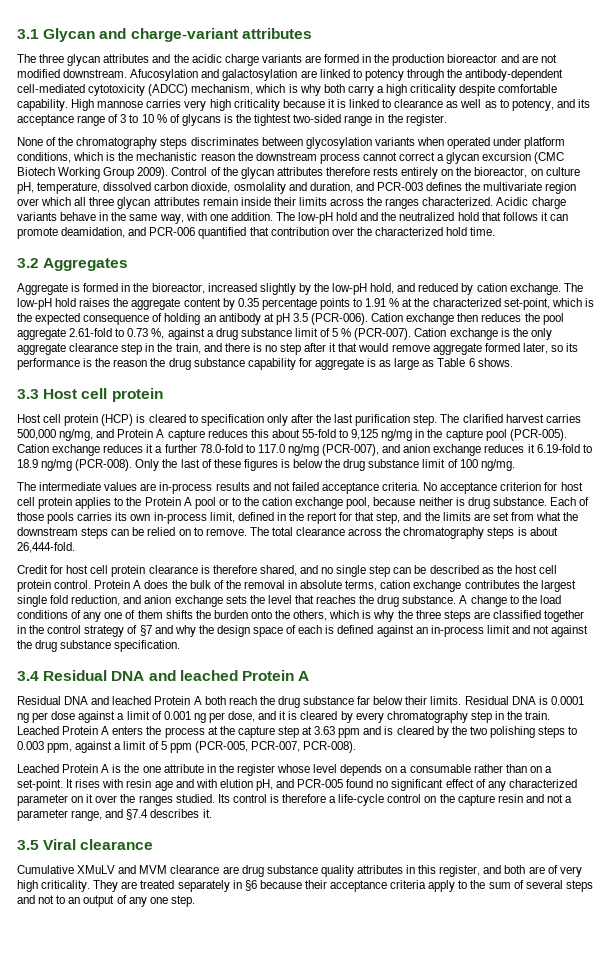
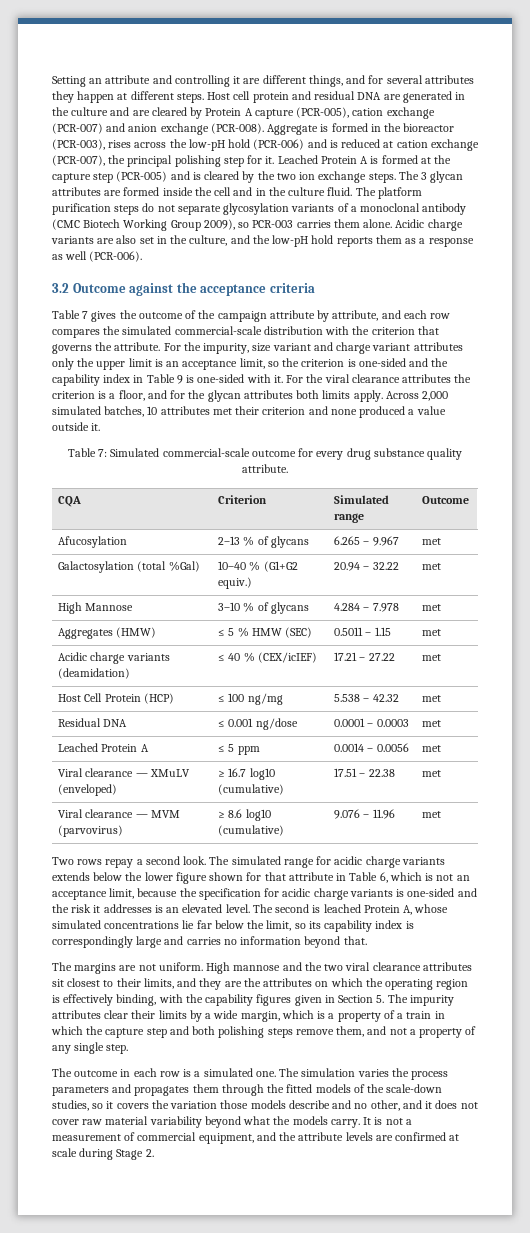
[17,28,312,42] [17,54,557,66] [17,69,564,81] [17,84,558,96] [17,99,590,111] [17,114,447,126] [17,137,566,149] [17,152,565,164] [17,167,580,179] [17,182,577,194] [17,197,566,209] [17,212,568,224] [17,227,496,239] [17,258,129,271] 3.1 Glycan and charge-variant attributes // The three glycan attributes and the acidic charge variants are formed in the production bioreactor and are not modified downstream. Afucosylation and galactosylation are linked to potency through the antibody-dependent cell-mediated cytotoxicity (ADCC) mechanism, which is why both carry a high criticality despite comfortable capability. High mannose carries very high criticality because it is linked to clearance as well as to potency, and its acceptance range of 3 to 10 % of glycans is the tightest two-sided range in the register. // None of the chromatography steps discriminates between glycosylation variants when operated under platform conditions, which is the mechanistic reason the downstream process cannot correct a glycan excursion (CMC Biotech Working Group 2009). Control of the glycan attributes therefore rests entirely on the bioreactor, on culture pH, temperature, dissolved carbon dioxide, osmolality and duration, and PCR-003 defines the multivariate region over which all three glycan attributes remain inside their limits across the ranges characterized. Acidic charge variants behave in the same way, with one addition. The low-pH hold and the neutralized hold that follows it can promote deamidation, and PCR-006 quantified that contribution over the characterized hold time. // 3.2 Aggregates // -> [52,75,474,87] [52,91,466,103] [52,107,435,119] [52,123,264,135] Setting an attribute and controlling it are different things, and for several attributes they happen at different steps. Host cell protein and residual DNA are generated in the culture and are cleared by Protein A capture (PCR-005), cation exchange (PCR-007) and anion exchange (PCR-008).
[151,283,583,295] [17,298,594,310] [17,313,564,325] [17,328,552,340] [17,343,579,355] [17,358,513,370] [17,388,163,402] [17,414,581,426] [17,429,567,441] [17,444,592,456] [17,459,515,471] [17,482,583,494] [17,497,590,509] [17,512,579,524] [17,527,558,539] [17,542,75,553] [17,565,557,577] [17,580,576,592] [17,595,561,607] [17,610,585,622] [17,625,589,637] [17,640,181,652] [17,670,310,681] [17,696,584,708] [17,711,551,723] [17,726,205,738] bioreactor, increased slightly by the low-pH hold, and reduced by cation exchange. The low-pH hold raises the aggregate content by 0.35 percentage points to 1.91 % at the characterized set-point, which is the expected consequence of holding an antibody at pH 3.5 (PCR-006). Cation exchange then reduces the pool aggregate 2.61-fold to 0.73 %, against a drug substance limit of 5 % (PCR-007). Cation exchange is the only aggregate clearance step in the train, and there is no step after it that would remove aggregate formed later, so its performance is the reason the drug substance capability for aggregate is as large as Table 6 shows. // 3.3 Host cell protein // Host cell protein (HCP) is cleared to specification only after the last purification step. The clarified harvest carries 500,000 ng/mg, and Protein A capture reduces this about 55-fold to 9,125 ng/mg in the capture pool (PCR-005). Cation exchange reduces it a further 78.0-fold to 117.0 ng/mg (PCR-007), and anion exchange reduces it 6.19-fold to 18.9 ng/mg (PCR-008). Only the last of these figures is below the drug substance limit of 100 ng/mg. // The intermediate values are in-process results and not failed acceptance criteria. No acceptance criterion for host cell protein applies to the Protein A pool or to the cation exchange pool, because neither is drug substance. Each of those pools carries its own in-process limit, defined in the report for that step, and the limits are set from what the downstream steps can be relied on to remove. The total clearance across the chromatography steps is about 26,444-fold. // Credit for host cell protein clearance is therefore shared, and no single step can be described as the host cell protein control. Protein A does the bulk of the removal in absolute terms, cation exchange contributes the largest single fold reduction, and anion exchange sets the level that reaches the drug substance. A change to the load conditions of any one of them shifts the burden onto the others, which is why the three steps are classified together in the control strategy of §7 and why the design space of each is defined against an in-process limit and not against the drug substance specification. // 3.4 Residual DNA and leached Protein A // Residual DNA and leached Protein A both reach the drug substance far below their limits. Residual DNA is 0.0001 ng per dose against a limit of 0.001 ng per dose, and it is cleared by every chromatography step in the train. Leached Protein A enters the process -> [403,123,455,132] [52,139,479,151] [52,155,418,167] bioreactor (PCR-003), rises across the low-pH hold (PCR-006) and is reduced at cation exchange (PCR-007), the principal polishing step for it. Leached Protein A is formed
[302,726,361,738] at 3.63 ppm -> [116,171,168,182] (PCR-005)
[489,726,578,738] [17,741,357,753] [17,764,552,776] [17,779,577,791] [17,794,573,806] [17,809,212,821] [17,839,154,850] [17,865,582,877] [17,880,593,892] [17,895,195,907] polishing steps to 0.003 ppm, against a limit of 5 ppm (PCR-005, PCR-007, PCR-008). // Leached Protein A is the one attribute in the register whose level depends on a consumable rather than on a set-point. It rises with resin age and with elution pH, and PCR-005 found no significant effect of any characterized parameter on it over the ranges studied. Its control is therefore a life-cycle control on the capture resin and not a parameter range, and §7.4 describes it. // 3.5 Viral clearance // Cumulative XMuLV and MVM clearance are drug substance quality attributes in this register, and both are of very high criticality. They are treated separately in §6 because their acceptance criteria apply to the sum of several steps and not to an output of any one step. -> [299,171,464,183] [52,187,422,199] [52,203,467,215] [52,219,463,231] [51,235,474,247] [52,251,143,262] [52,282,315,296] [52,310,451,322] [52,326,439,338] [52,342,463,354] [52,358,449,370] [52,374,472,386] [52,390,449,402] [52,406,446,418] [52,422,101,431] [67,448,463,460] [242,464,288,473] [58,496,82,507] [218,495,268,504] [334,495,390,504] [334,513,365,523] [422,496,470,504] [58,536,128,548] [218,536,309,548] [334,536,399,546] [422,538,442,545] [58,561,200,573] [218,561,298,572] [218,577,253,589] [334,562,399,571] [422,563,442,570] [58,602,134,614] [218,602,309,614] [334,603,399,612] [422,604,442,611] [58,627,157,639] [218,627,313,638] [334,627,391,636] [422,629,442,636] [58,652,170,664] [58,668,131,679] [218,652,317,663] [334,652,395,661] [422,654,442,661] [58,693,174,704] [218,693,283,705] [334,694,399,702] [422,695,442,702] [58,718,128,727] [218,718,298,730] [334,718,409,727] [422,720,442,727] [58,743,149,752] [218,744,260,755] [334,743,409,752] [422,745,442,752] [58,768,190,777] [58,784,118,796] [218,768,275,780] [218,784,285,795] [334,768,395,777] [422,770,442,777] [58,809,180,818] [58,825,124,837] [218,809,271,821] [218,825,285,836] [334,809,395,819] [422,811,442,818] [52,856,445,868] [52,872,470,884] [52,888,477,900] [52,904,449,915] [52,920,414,932] [52,936,367,948] [52,962,472,974] [52,978,469,990] [52,994,454,1006] [52,1010,445,1022] [51,1026,477,1038] [52,1042,129,1054] [52,1068,449,1080] [52,1084,443,1096] [52,1100,478,1111] [52,1116,412,1128] [52,1132,460,1144] [52,1148,154,1160] ion exchange steps. The 3 glycan attributes are formed inside the cell and in the culture fluid. The platform purification steps do not separate glycosylation variants of a monoclonal antibody (CMC Biotech Working Group 2009), so PCR-003 carries them alone. Acidic charge variants are also set in the culture, and the low-pH hold reports them as a response as well (PCR-006). // 3.2 Outcome against the acceptance criteria // Table 7 gives the outcome of the campaign attribute by attribute, and each row compares the simulated commercial-scale distribution with the criterion that governs the attribute. For the impurity, size variant and charge variant attributes only the upper limit is an acceptance limit, so the criterion is one-sided and the capability index in Table 9 is one-sided with it. For the viral clearance attributes the criterion is a floor, and for the glycan attributes both limits apply. Across 2,000 simulated batches, 10 attributes met their criterion and none produced a value outside it. // Table 7: Simulated commercial-scale outcome for every drug substance quality attribute. // CQA | Criterion | Simulated range | Outcome // Afucosylation | 2–13 % of glycans | 6.265 – 9.967 | met // Galactosylation (total %Gal) | 10–40 % (G1+G2 equiv.) | 20.94 – 32.22 | met // High Mannose | 3–10 % of glycans | 4.284 – 7.978 | met // Aggregates (HMW) | ≤ 5 % HMW (SEC) | 0.5011 – 1.15 | met // Acidic charge variants (deamidation) | ≤ 40 % (CEX/icIEF) | 17.21 – 27.22 | met // Host Cell Protein (HCP) | ≤ 100 ng/mg | 5.538 – 42.32 | met // Residual DNA | ≤ 0.001 ng/dose | 0.0001 – 0.0003 | met // Leached Protein A | ≤ 5 ppm | 0.0014 – 0.0056 | met // Viral clearance — XMuLV (enveloped) | ≥ 16.7 log10 (cumulative) | 17.51 – 22.38 | met // Viral clearance — MVM (parvovirus) | ≥ 8.6 log10 (cumulative) | 9.076 – 11.96 | met // Two rows repay a second look. The simulated range for acidic charge variants extends below the lower figure shown for that attribute in Table 6, which is not an acceptance limit, because the specification for acidic charge variants is one-sided and the risk it addresses is an elevated level. The second is leached Protein A, whose simulated concentrations lie far below the limit, so its capability index is correspondingly large and carries no information beyond that. // The margins are not uniform. High mannose and the two viral clearance attributes sit closest to their limits, and they are the attributes on which the operating region is effectively binding, with the capability figures given in Section 5. The impurity attributes clear their limits by a wide margin, which is a property of a train in which the capture step and both polishing steps remove them, and not a property of any single step. // The outcome in each row is a simulated one. The simulation varies the process parameters and propagates them through the fitted models of the scale-down studies, so it covers the variation those models describe and no other, and it does not cover raw material variability beyond what the models carry. It is not a measurement of commercial equipment, and the attribute levels are confirmed at scale during Stage 2.

